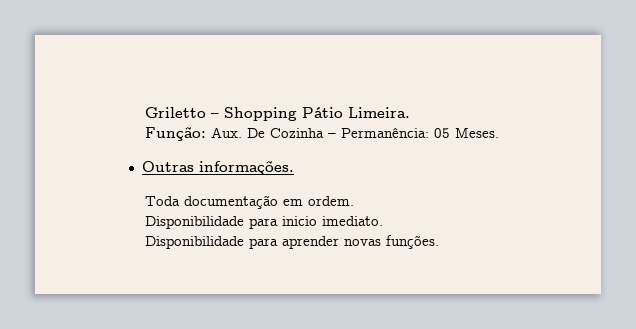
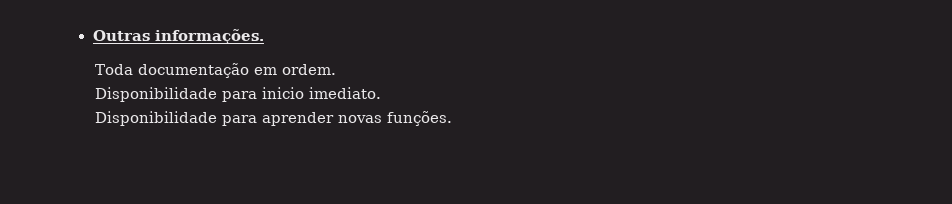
[144,107,410,121] [144,126,499,141] Griletto – Shopping Pátio Limeira. // Função: Aux. De Cozinha – Permanência: 05 Meses. // -> (92, 35) none

